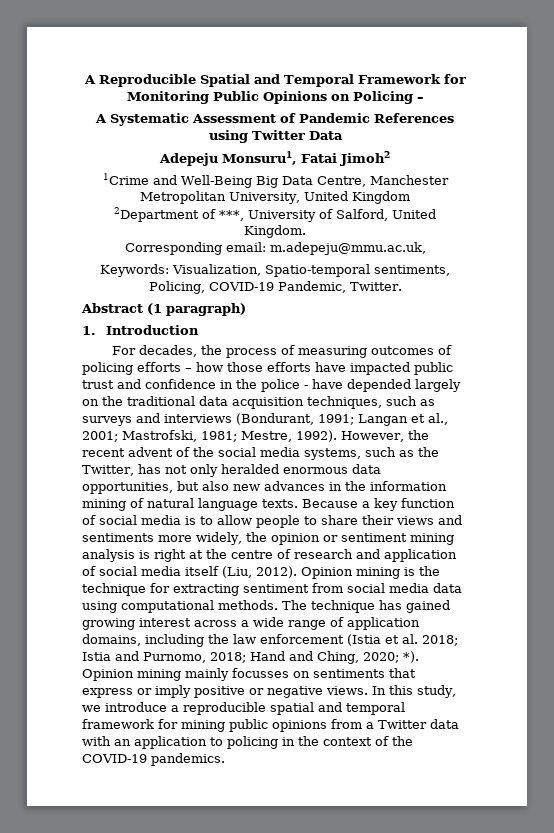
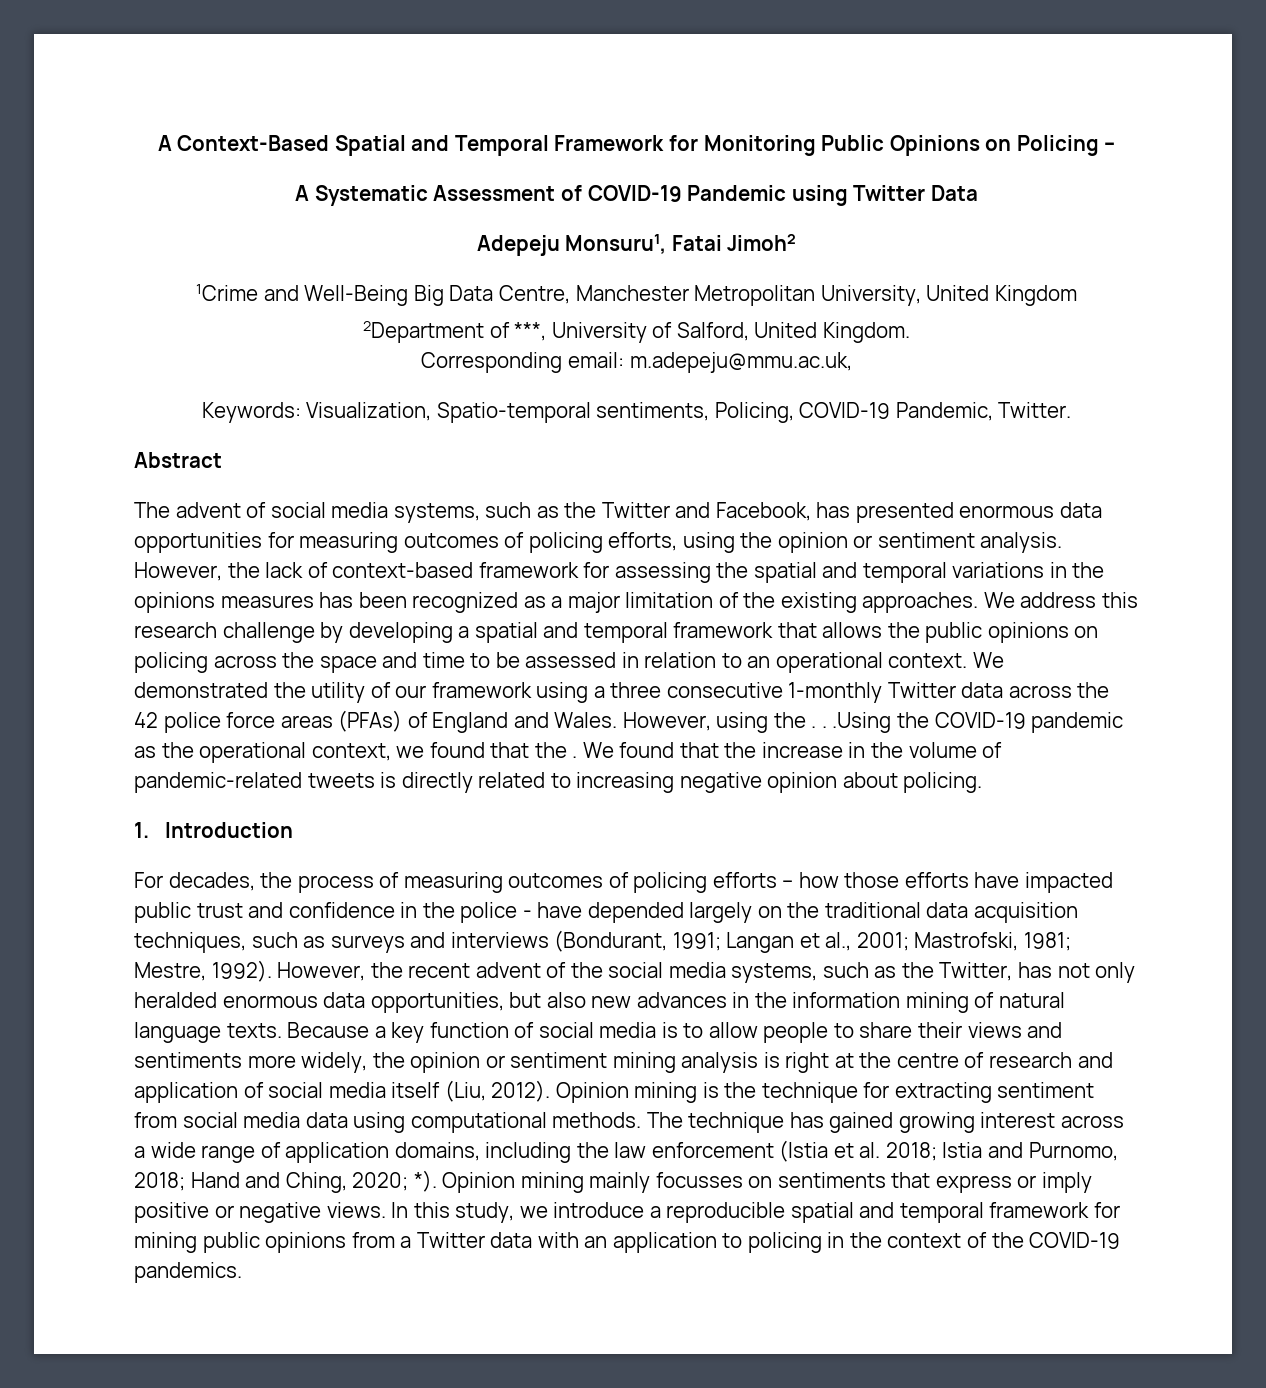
[83,74,196,87] A Reproducible -> [157,135,330,151] A Context-Based
[299,113,454,123] Pandemic References -> [587,185,787,202] COVID-19 Pandemic
[147,303,246,316] (1 paragraph) -> [134,502,1103,523] [134,532,1063,553] [134,562,1105,583] [134,592,1139,613] [134,622,1099,643] [134,652,1005,673] [134,682,1110,703] [134,710,1124,733] [134,742,1003,763] [134,772,983,793] // The advent of social media systems, such as the Twitter and Facebook, has presented enormous data opportunities for measuring outcomes of policing efforts, using the opinion or sentiment analysis. However, the lack of context-based framework for assessing the spatial and temporal variations in the opinions measures has been recognized as a major limitation of the existing approaches. We address this research challenge by developing a spatial and temporal framework that allows the public opinions on policing across the space and time to be assessed in relation to an operational context. We demonstrated the utility of our framework using a three consecutive 1-monthly Twitter data across the 42 police force areas (PFAs) of England and Wales. However, using the . . .Using the COVID-19 pandemic as the operational context, we found that the . We found that the increase in the volume of pandemic-related tweets is directly related to increasing negative opinion about policing.

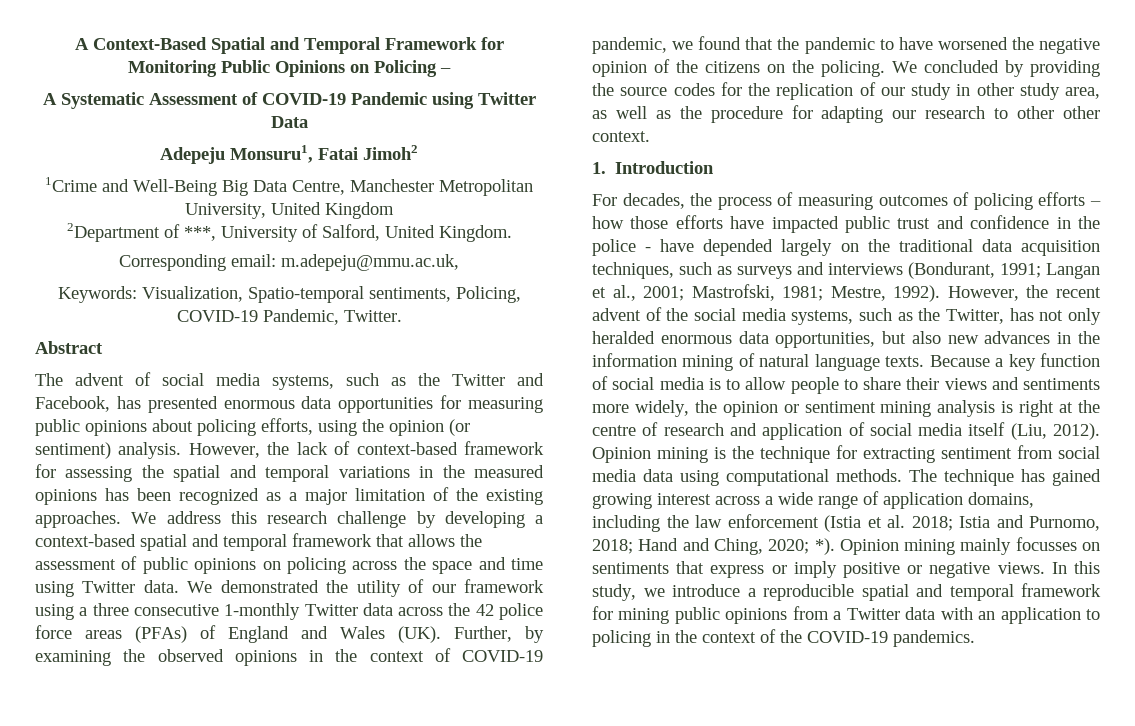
[403,532,525,548] outcomes of -> [35,419,193,436] public opinions about
[853,532,975,548] or sentiment -> [449,419,470,436] [35,442,111,459] (or sentiment)
[134,592,314,613] opinions measures -> [474,465,545,478] [35,489,97,505] measured opinions
(470, 632) none -> [35,534,136,547] context-based
(920, 630) none -> [35,556,138,570] assessment of
[470,652,968,673] to be assessed in relation to an operational context. -> [35,580,179,597] using Twitter data.
[554,712,1124,733] [134,742,1003,763] [134,772,983,793] Wales. However, using the . . .Using the COVID-19 pandemic as the operational context, we found that the . We found that the increase in the volume of pandemic-related tweets is directly related to increasing negative opinion about policing. -> [340,626,544,643] [35,648,543,666] [592,36,1100,54] [592,59,1100,77] [592,82,1100,100] [592,105,1100,123] [592,131,650,142] Wales (UK). Further, by examining the observed opinions in the context of COVID-19 pandemic, we found that the pandemic to have worsened the negative opinion of the citizens on the policing. We concluded by providing the source codes for the replication of our study in other study area, as well as the procedure for adapting our research to other other context.

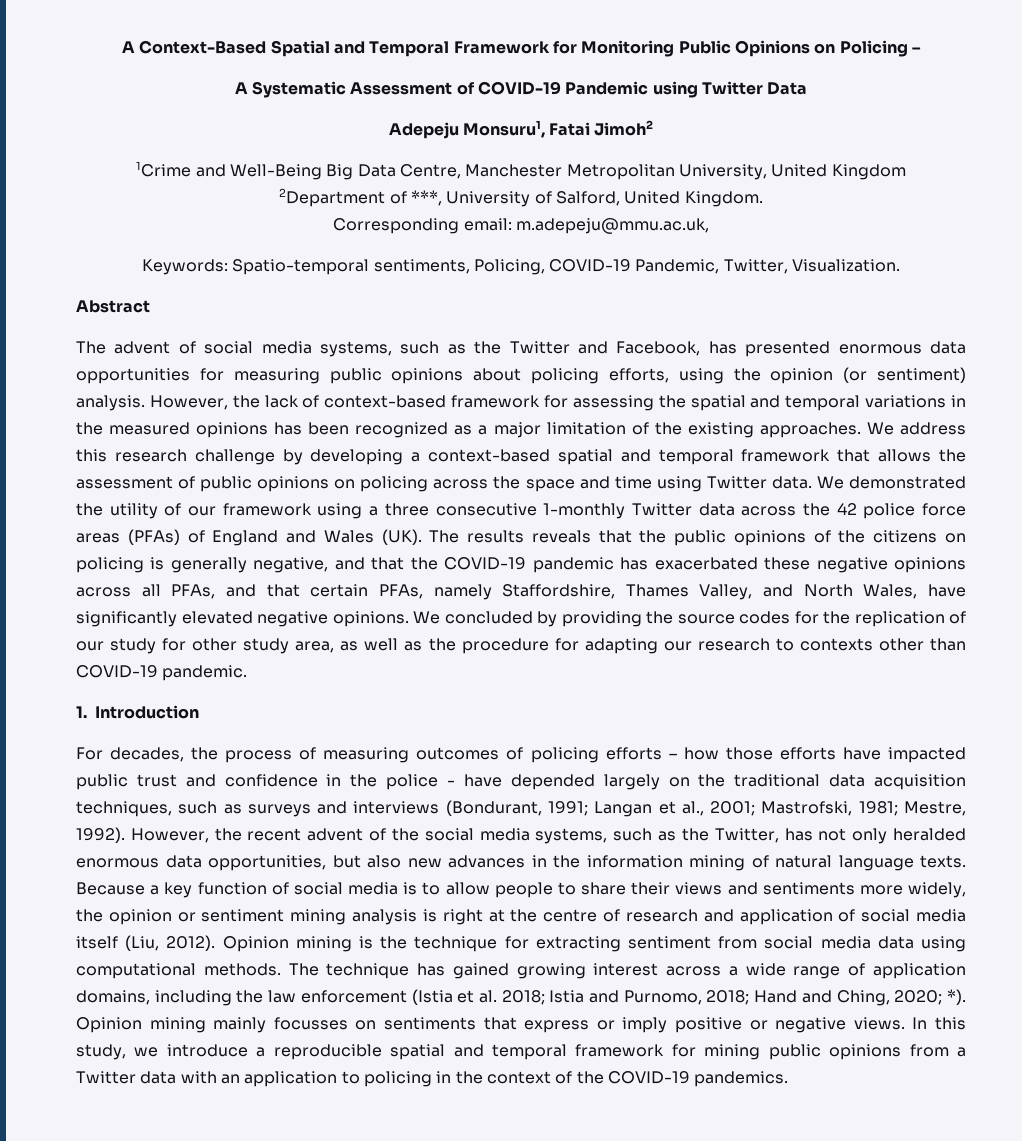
[141,286,243,302] Visualization, -> (228, 267) none
[343,310,402,322] Twitter. -> [723,259,901,274] Twitter, Visualization.
[454,626,544,643] [35,648,543,666] [592,36,1100,54] [592,59,885,77] Further, by examining the observed opinions in the context of COVID-19 pandemic, we found that the pandemic to have worsened the negative opinion of the citizens on the policing. -> [429,530,966,546] [76,557,966,573] [76,584,966,600] [76,611,409,627] The results reveals that the public opinions of the citizens on policing is generally negative, and that the COVID-19 pandemic has exacerbated these negative opinions across all PFAs, and that certain PFAs, namely Staffordshire, Thames Valley, and North Wales, have significantly elevated negative opinions.
[956,84,971,96] in -> [162,638,187,651] for
[1017,106,1100,119] [592,131,650,142] other other context. -> [799,638,966,651] [76,665,248,681] contexts other than COVID-19 pandemic.

